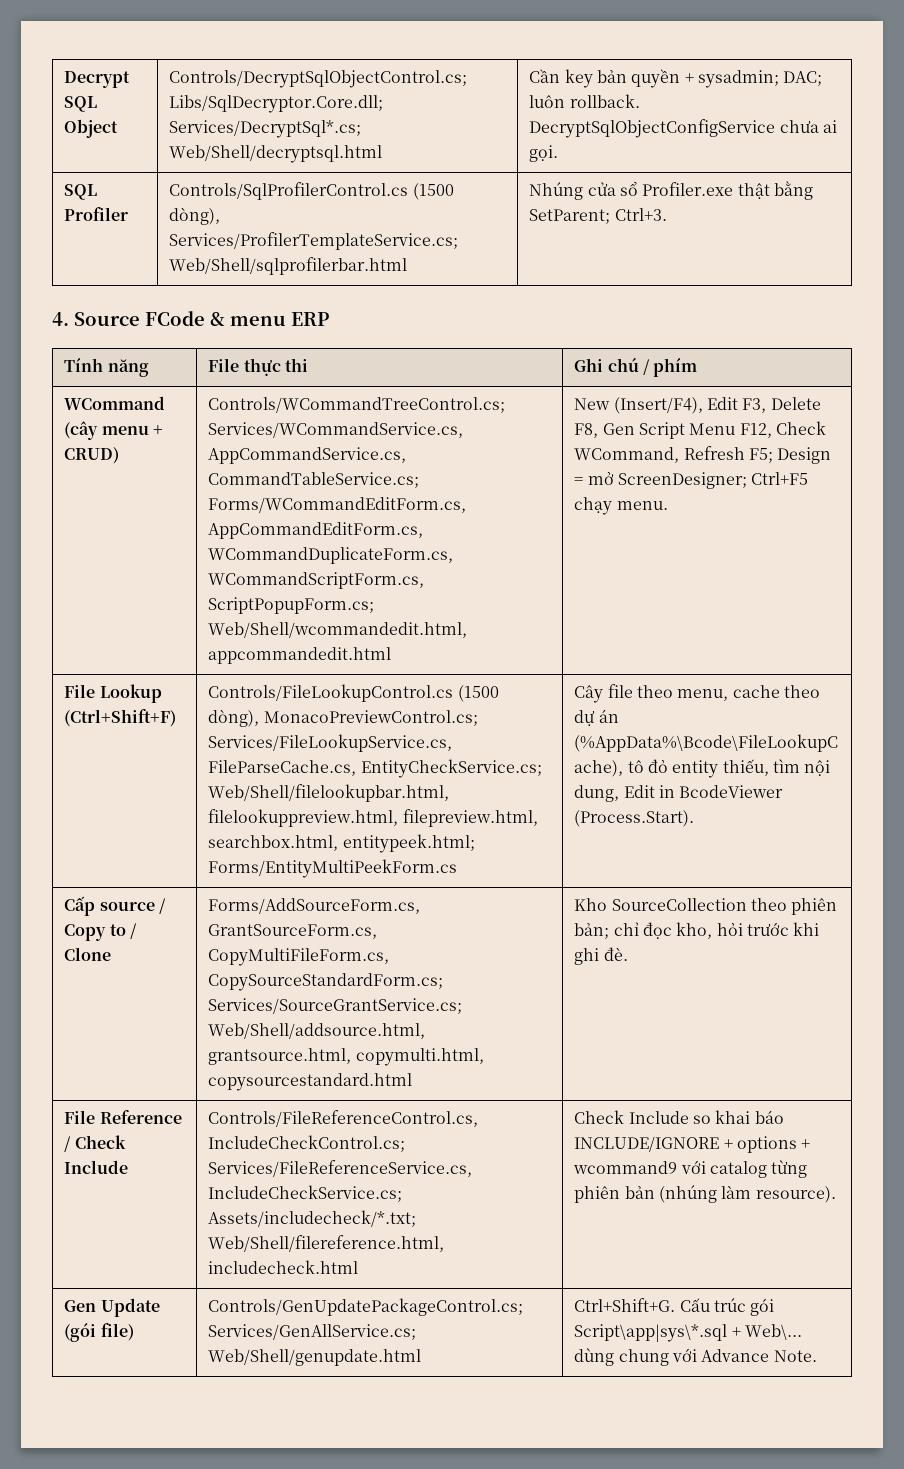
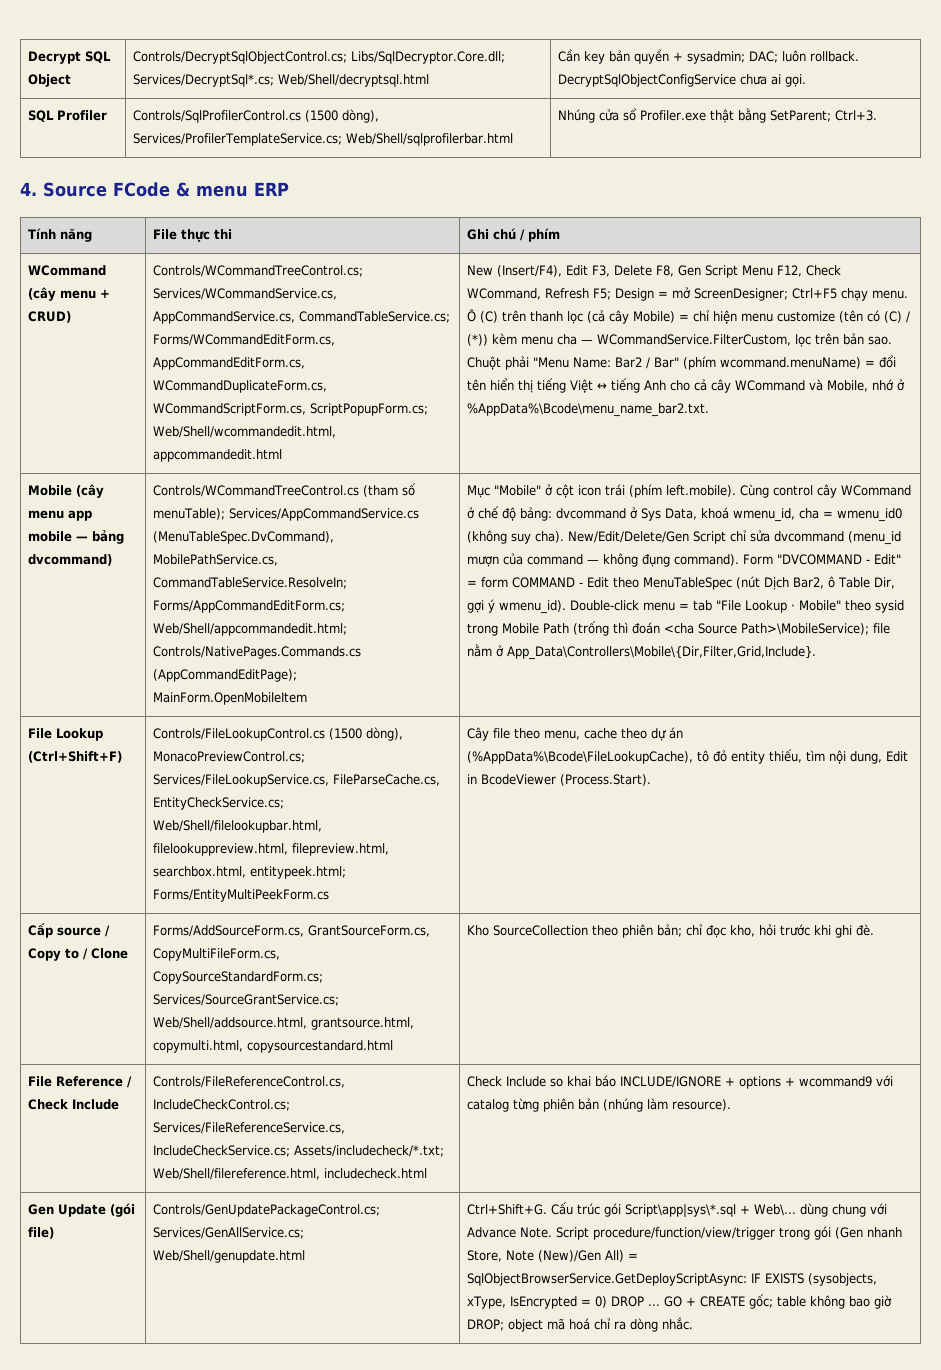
(668, 505) none -> [467,309,911,324] [467,333,893,347] [467,355,897,370] [467,378,906,393] [467,403,710,417] [28,484,105,498] [28,510,93,521] [28,530,125,544] [28,554,113,566] [153,483,417,497] [153,508,420,521] [153,531,335,544] [153,554,279,566] [153,577,348,589] [153,600,346,613] [153,623,348,636] [153,646,362,659] [153,669,298,682] [153,692,308,705] [467,484,912,498] [467,506,903,522] [467,530,902,545] [467,553,902,567] [467,576,896,590] [467,599,905,614] [467,621,891,636] [467,644,817,660] Ô (C) trên thanh lọc (cả cây Mobile) = chỉ hiện menu customize (tên có (C) / (*)) kèm menu cha — WCommandService.FilterCustom, lọc trên bản sao. Chuột phải "Menu Name: Bar2 / Bar" (phím wcommand.menuName) = đổi tên hiển thị tiếng Việt ↔ tiếng Anh cho cả cây WCommand và Mobile, nhớ ở %AppData%\Bcode\menu_name_bar2.txt. // Mobile (cây menu app mobile — bảng dvcommand) | Controls/WCommandTreeControl.cs (tham số menuTable); Services/AppCommandService.cs (MenuTableSpec.DvCommand), MobilePathService.cs, CommandTableService.ResolveIn; Forms/AppCommandEditForm.cs; Web/Shell/appcommandedit.html; Controls/NativePages.Commands.cs (AppCommandEditPage); MainForm.OpenMobileItem | Mục "Mobile" ở cột icon trái (phím left.mobile). Cùng control cây WCommand ở chế độ bảng: dvcommand ở Sys Data, khoá wmenu_id, cha = wmenu_id0 (không suy cha). New/Edit/Delete/Gen Script chỉ sửa dvcommand (menu_id mượn của command — không đụng command). Form "DVCOMMAND - Edit" = form COMMAND - Edit theo MenuTableSpec (nút Dịch Bar2, ô Table Dir, gợi ý wmenu_id). Double-click menu = tab "File Lookup · Mobile" theo sysid trong Mobile Path (trống thì đoán <cha Source Path>\MobileService); file nằm ở App_Data\Controllers\Mobile\{Dir,Filter,Grid,Include}.
(817, 1356) none -> [556,1226,903,1240] [467,1250,639,1262] [467,1273,878,1286] [467,1294,893,1309] [467,1317,694,1332] Script procedure/function/view/trigger trong gói (Gen nhanh Store, Note (New)/Gen All) = SqlObjectBrowserService.GetDeployScriptAsync: IF EXISTS (sysobjects, xType, IsEncrypted = 0) DROP ... GO + CREATE gốc; table không bao giờ DROP; object mã hoá chỉ ra dòng nhắc.

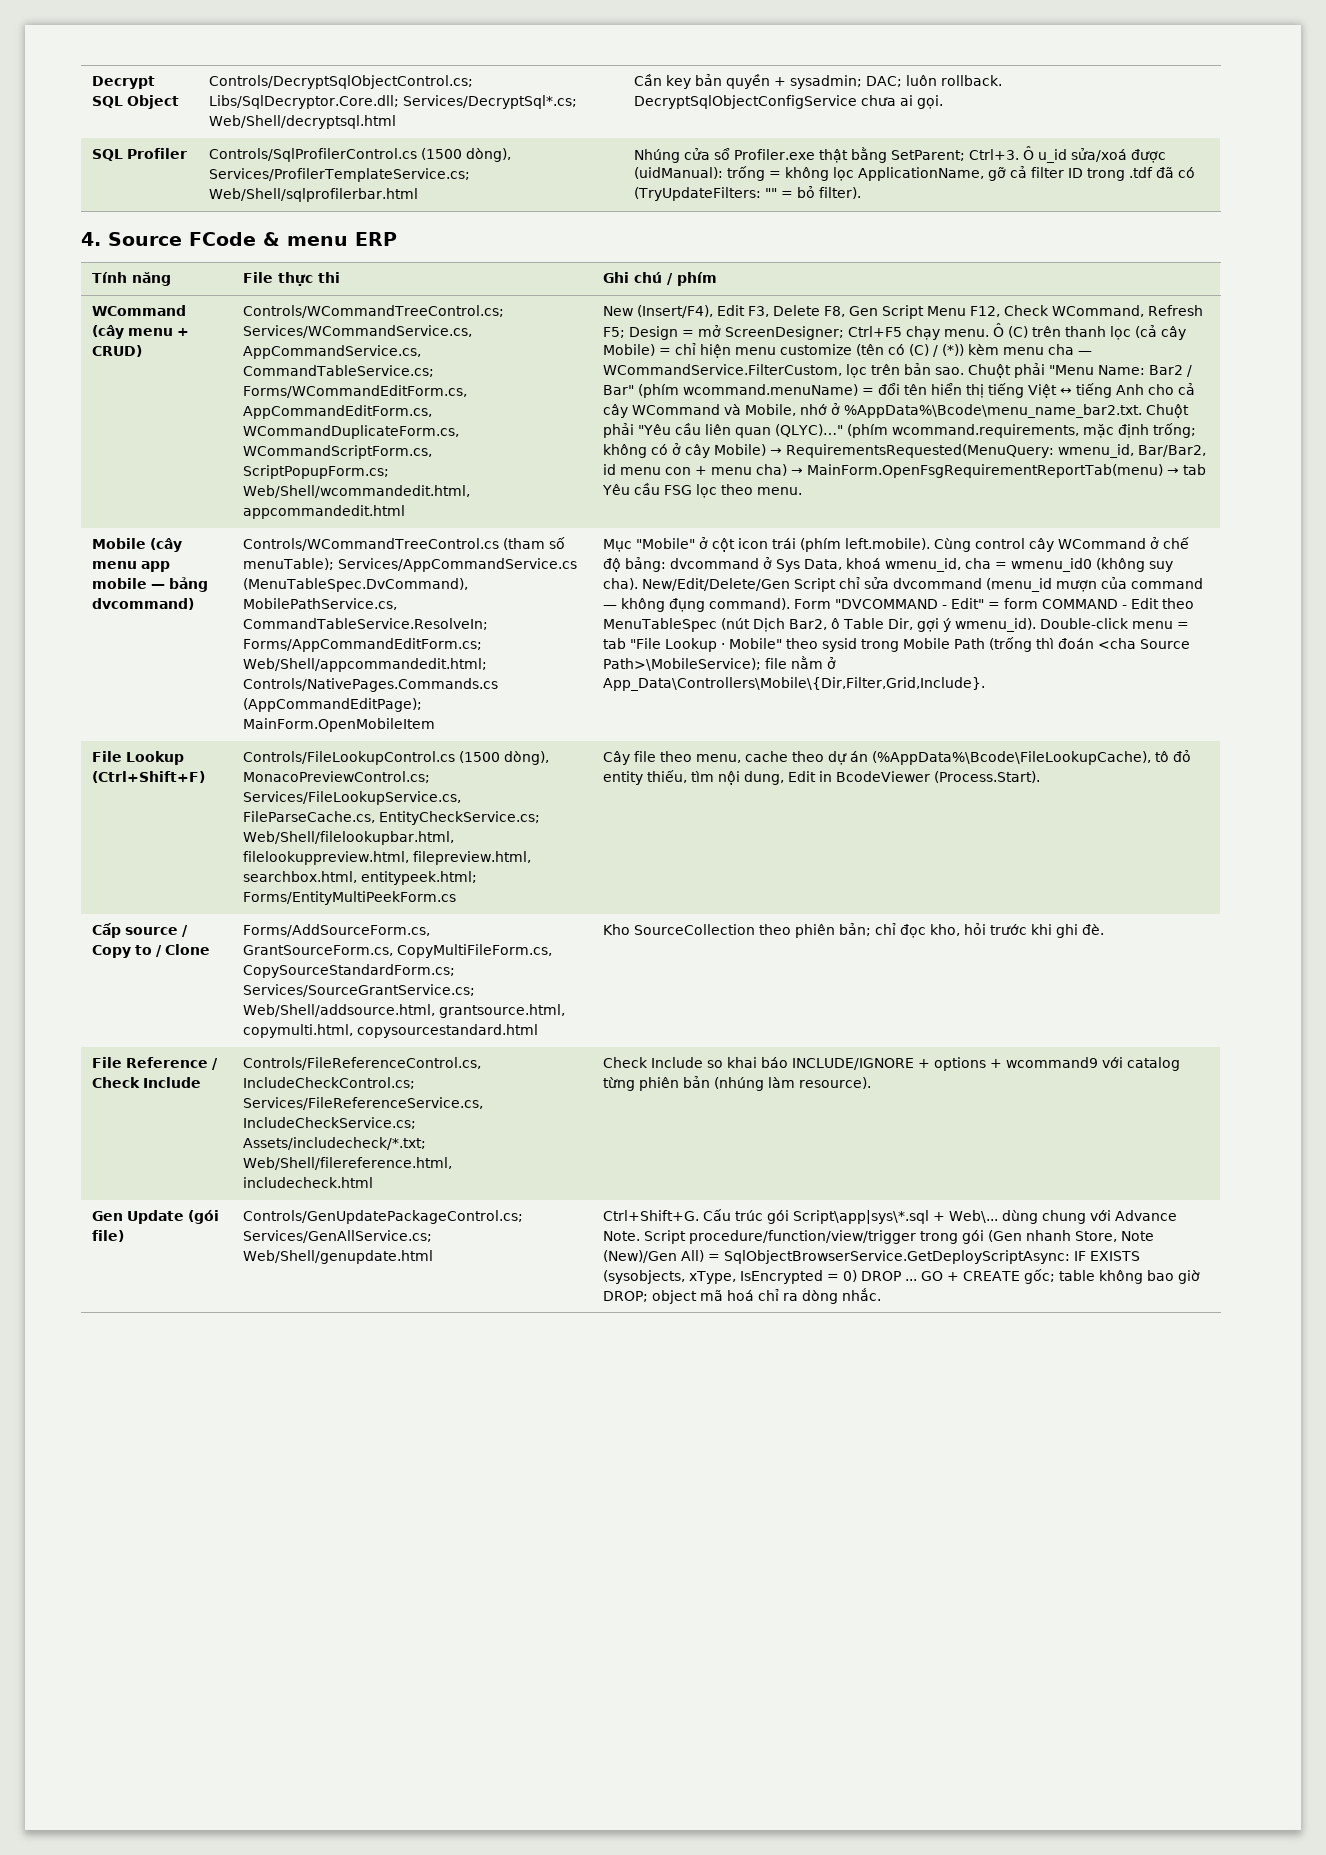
(878, 115) none -> [1023,146,1167,163] [634,166,1196,181] [634,186,862,201] Ô u_id sửa/xoá được (uidManual): trống = không lọc ApplicationName, gỡ cả filter ID trong .tdf đã có (TryUpdateFilters: "" = bỏ filter).
(710, 410) none -> [1146,404,1190,418] [603,423,1197,438] [603,443,1207,458] [603,464,1207,478] [602,483,803,498] Chuột phải "Yêu cầu liên quan (QLYC)…" (phím wcommand.requirements, mặc định trống; không có ở cây Mobile) → RequirementsRequested(MenuQuery: wmenu_id, Bar/Bar2, id menu con + menu cha) → MainForm.OpenFsgRequirementReportTab(menu) → tab Yêu cầu FSG lọc theo menu.

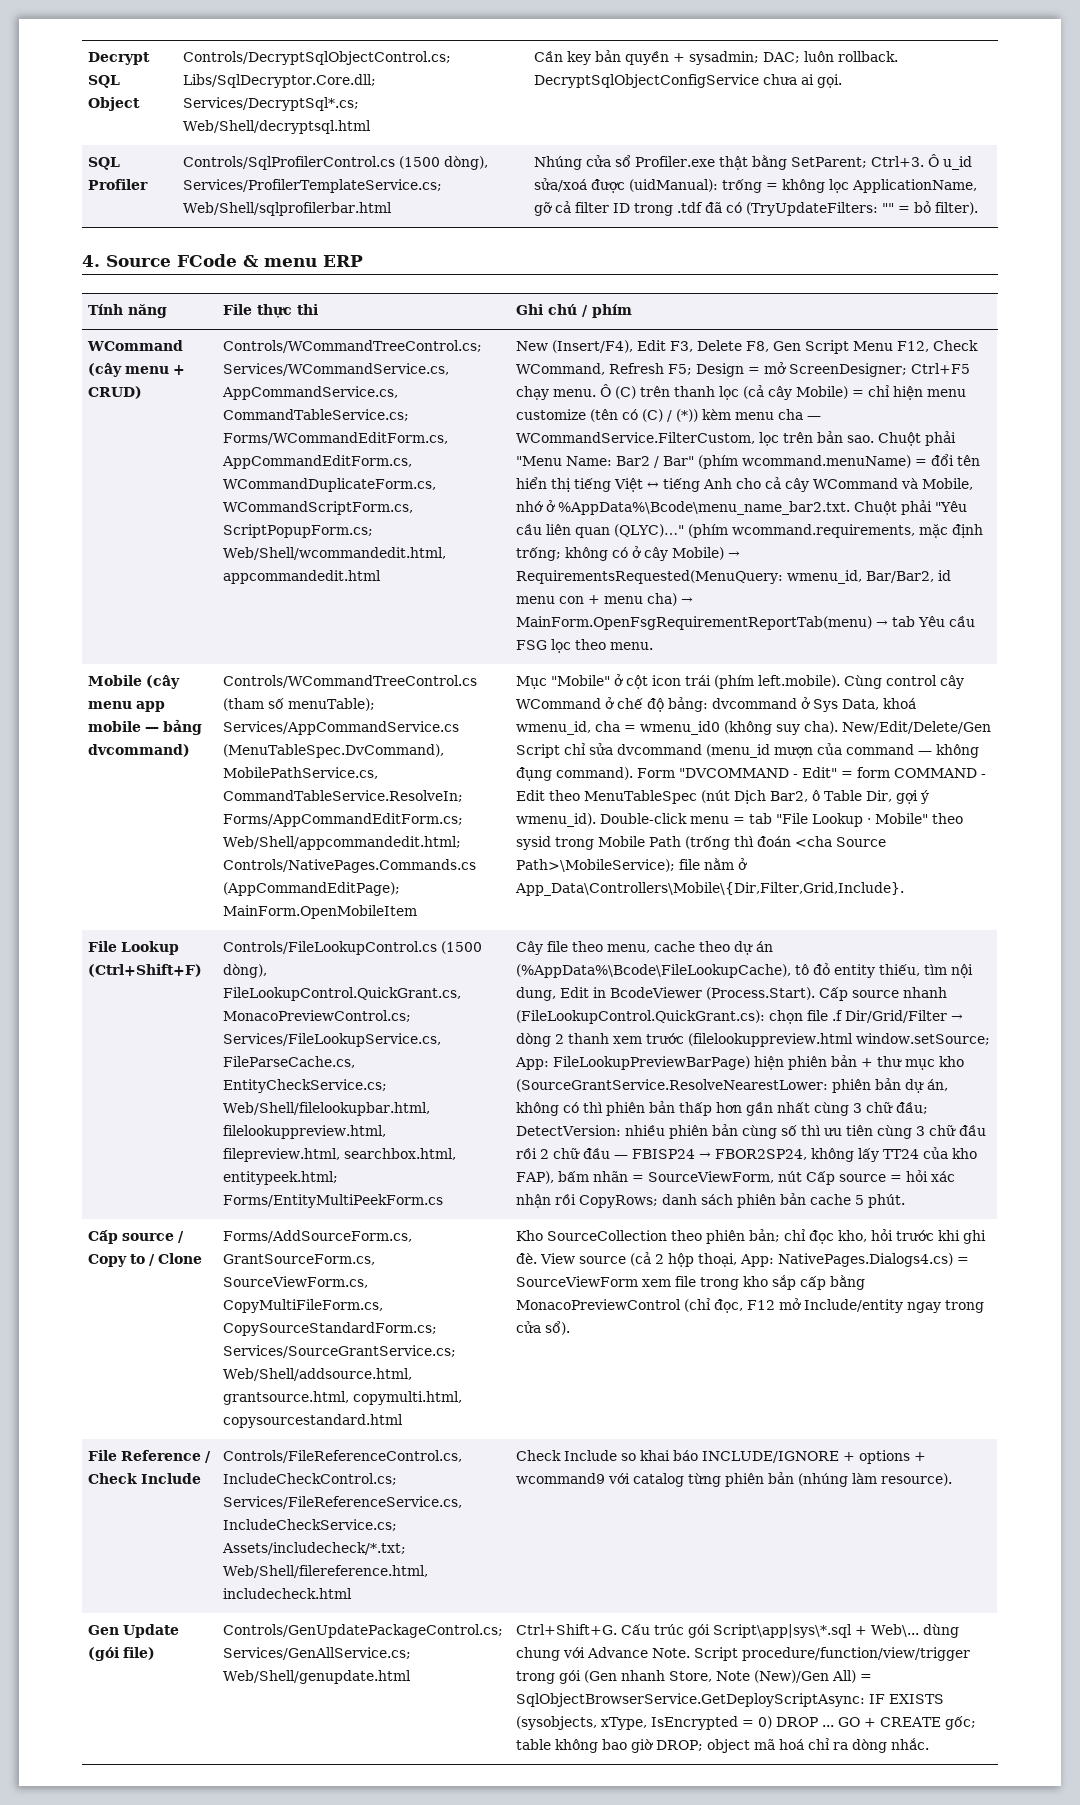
(550, 758) none -> [223,987,462,1001] FileLookupControl.QuickGrant.cs,
(1041, 777) none -> [819,987,948,1001] [516,1010,964,1024] [516,1033,991,1047] [515,1055,965,1070] [516,1078,949,1093] [516,1101,929,1116] [516,1124,987,1139] [516,1147,978,1162] [516,1170,956,1185] [516,1193,906,1208] Cấp source nhanh (FileLookupControl.QuickGrant.cs): chọn file .f Dir/Grid/Filter → dòng 2 thanh xem trước (filelookuppreview.html window.setSource; App: FileLookupPreviewBarPage) hiện phiên bản + thư mục kho (SourceGrantService.ResolveNearestLower: phiên bản dự án, không có thì phiên bản thấp hơn gần nhất cùng 3 chữ đầu; DetectVersion: nhiều phiên bản cùng số thì ưu tiên cùng 3 chữ đầu rồi 2 chữ đầu — FBISP24 → FBOR2SP24, không lấy TT24 của kho FAP), bấm nhãn = SourceViewForm, nút Cấp source = hỏi xác nhận rồi CopyRows; danh sách phiên bản cache 5 phút.
(394, 950) none -> [223,1276,369,1288] SourceViewForm.cs,
(1105, 929) none -> [540,1252,970,1267] [516,1275,866,1290] [516,1298,985,1313] [516,1321,571,1335] View source (cả 2 hộp thoại, App: NativePages.Dialogs4.cs) = SourceViewForm xem file trong kho sắp cấp bằng MonacoPreviewControl (chỉ đọc, F12 mở Include/entity ngay trong cửa sổ).

